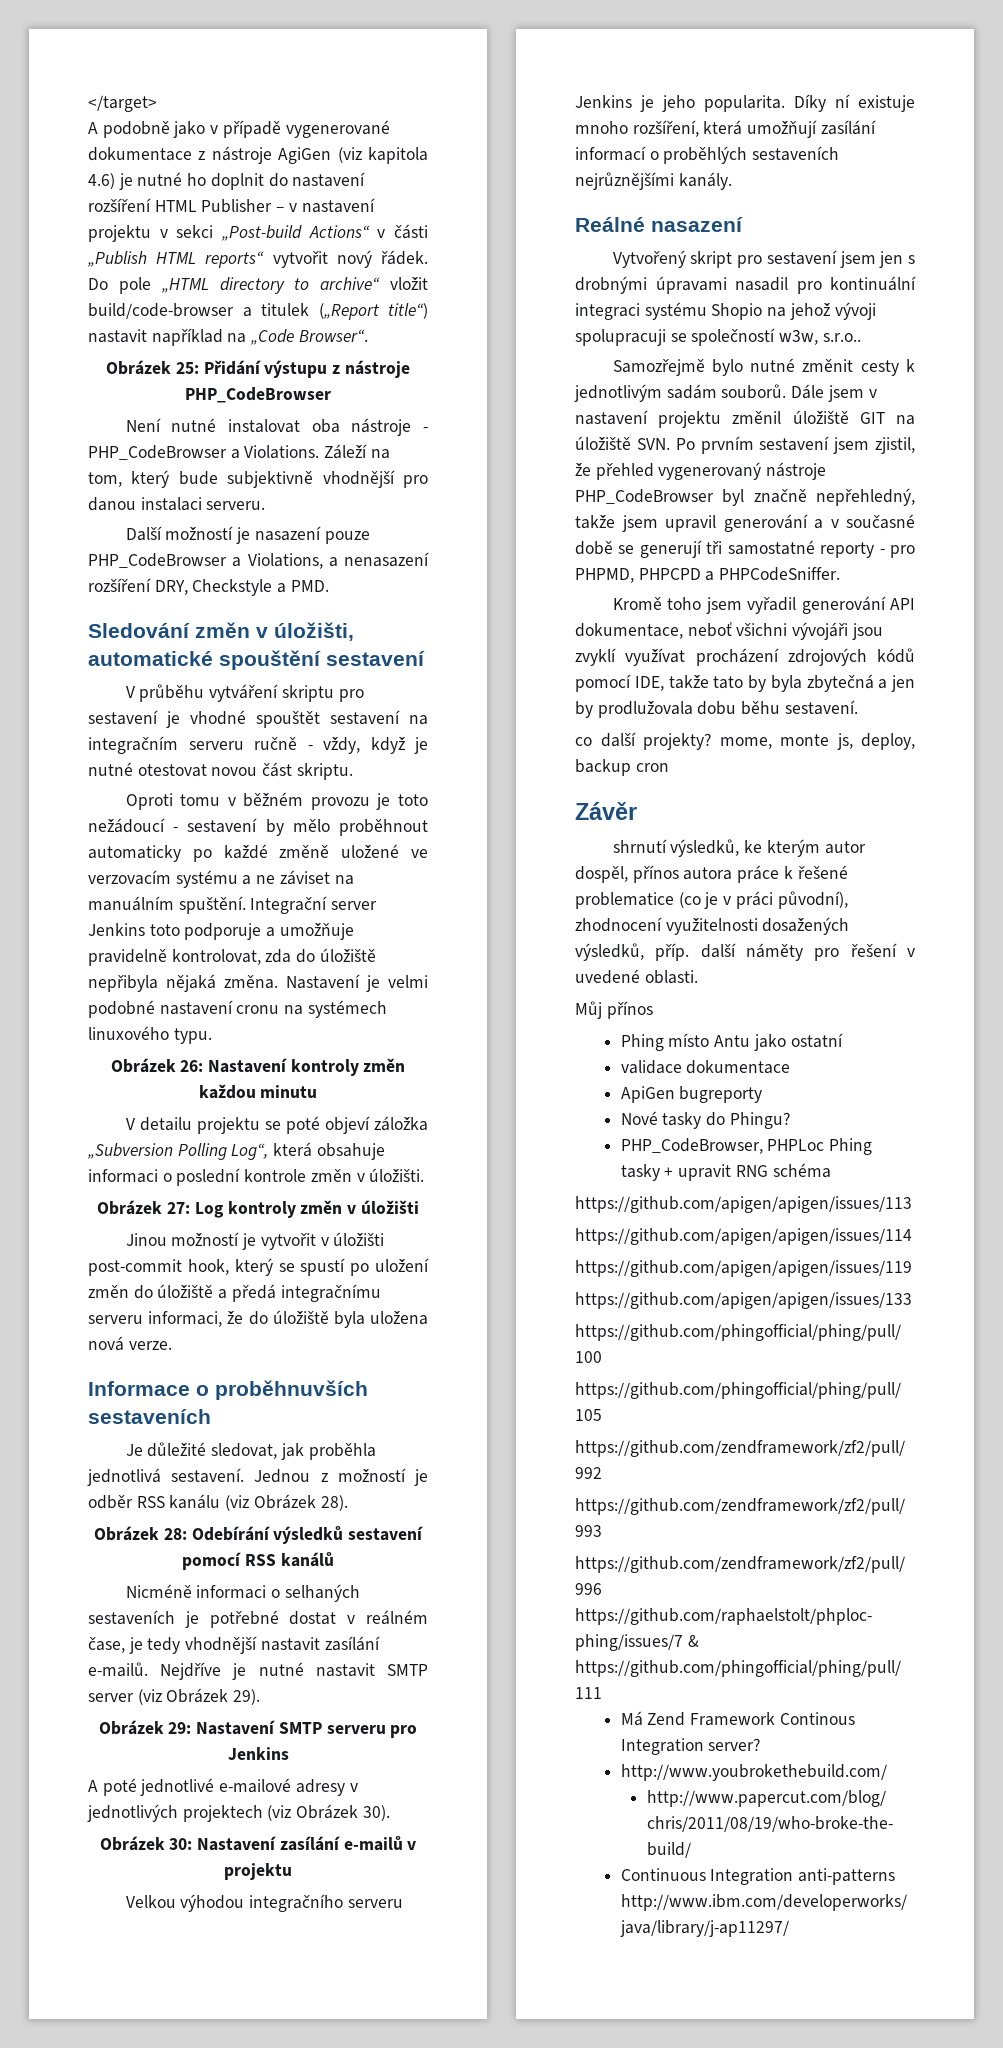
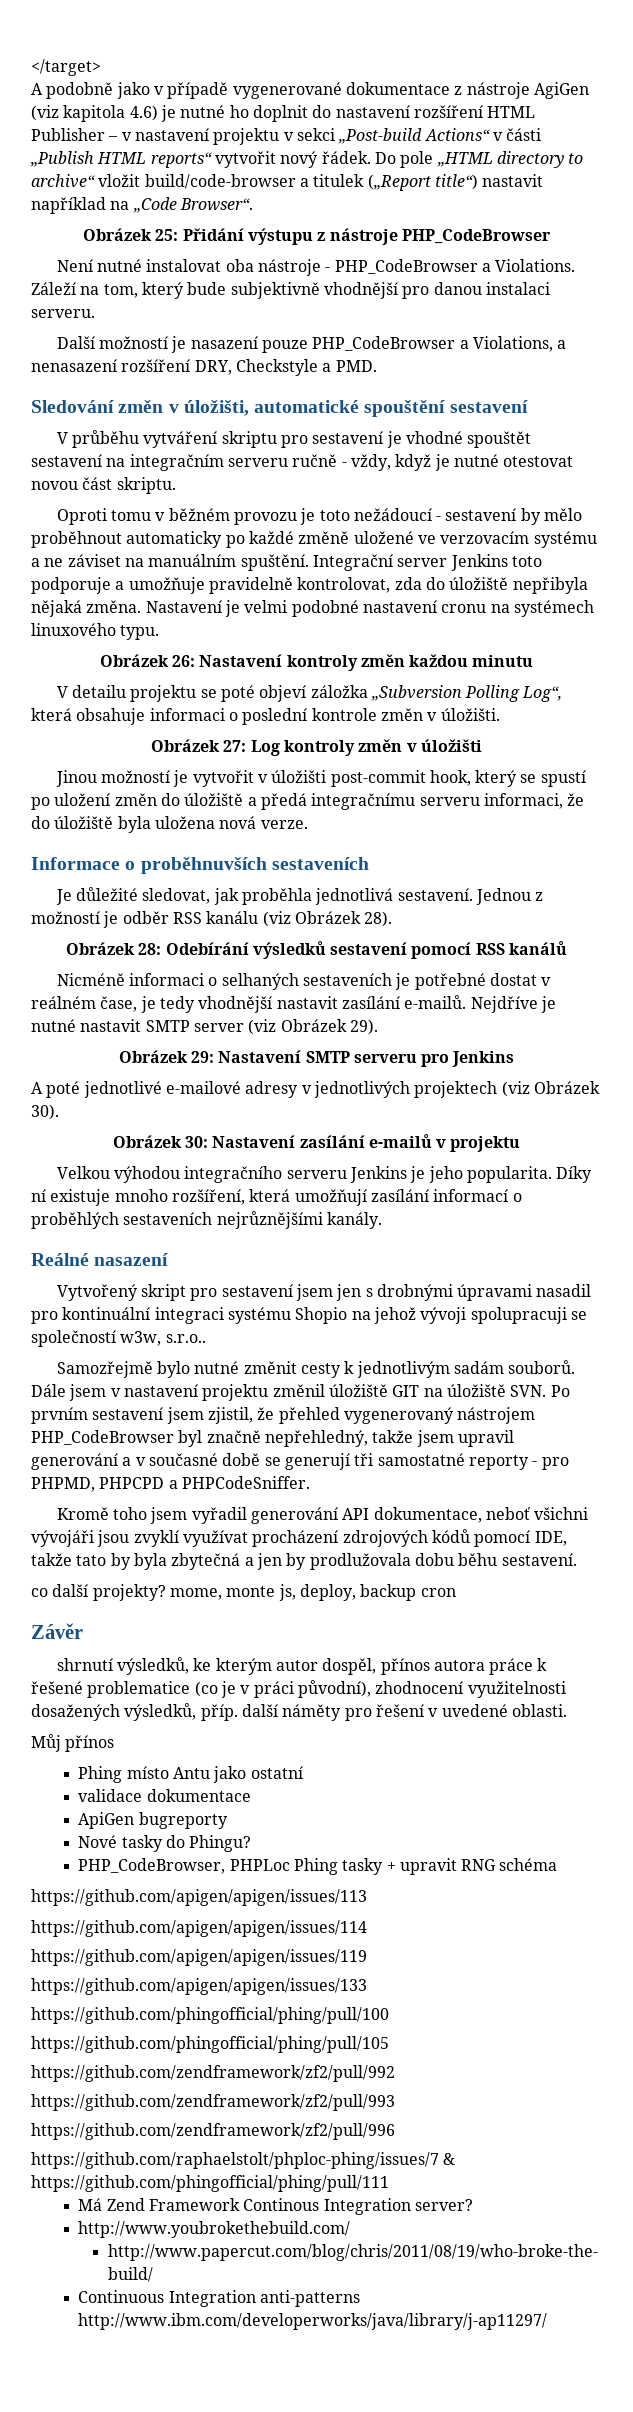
[766,462,827,480] nástroje -> [457,1407,536,1424] nástrojem

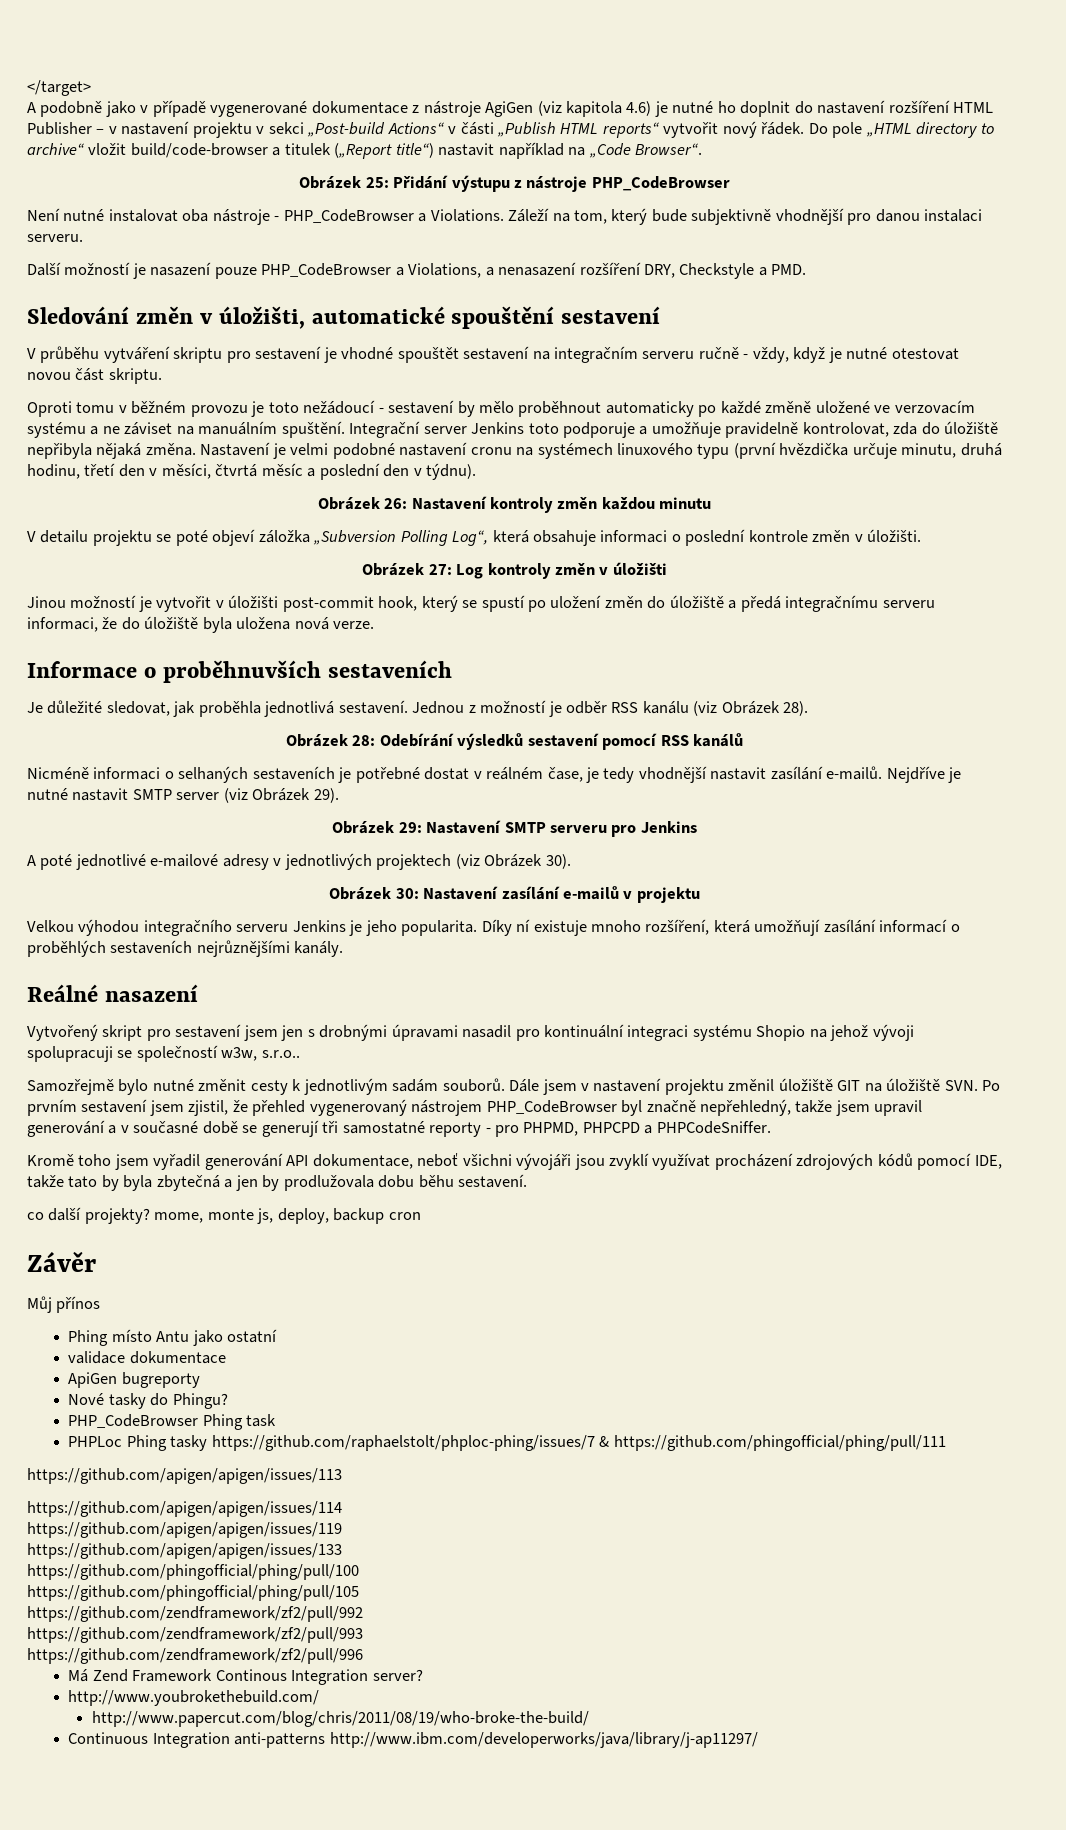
[120,625,160,640] typu. -> [697,442,1002,459] [27,463,477,480] typu (první hvězdička určuje minutu, druhá hodinu, třetí den v měsíci, čtvrtá měsíc a poslední den v týdnu).
[56,1657,548,1675] [31,1680,566,1698] [31,1703,567,1721] // shrnutí výsledků, ke kterým autor dospěl, přínos autora práce k řešené problematice (co je v práci původní), zhodnocení využitelnosti dosažených výsledků, příp. další náměty pro řešení v uvedené oblasti. -> (96, 1261) none
[78,1858,558,1875] PHP_CodeBrowser, PHPLoc Phing tasky + upravit RNG schéma -> [68,1414,277,1430] [68,1435,946,1451] PHP_CodeBrowser Phing task // PHPLoc Phing tasky https://github.com/raphaelstolt/phploc-phing/issues/7 & https://github.com/phingofficial/phing/pull/111
[31,2152,456,2169] [31,2175,389,2192] // https://github.com/raphaelstolt/phploc-phing/issues/7 & https://github.com/phingofficial/phing/pull/111 -> (363, 1656) none

